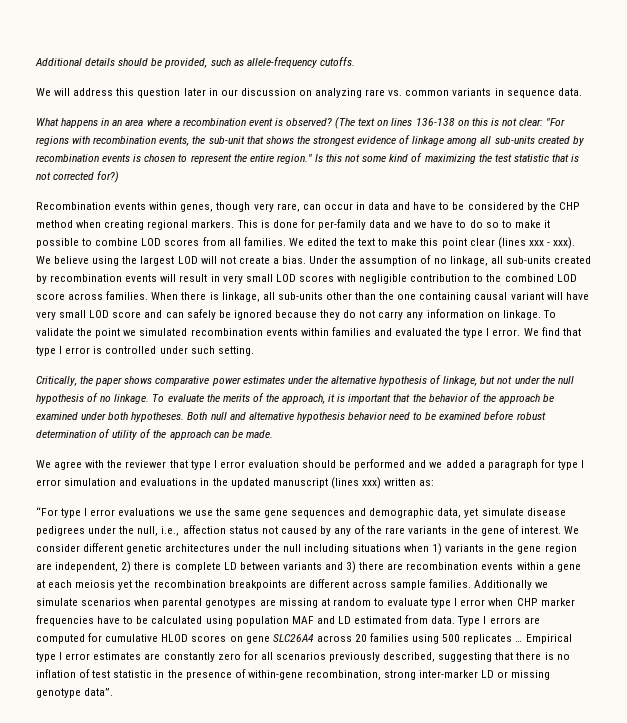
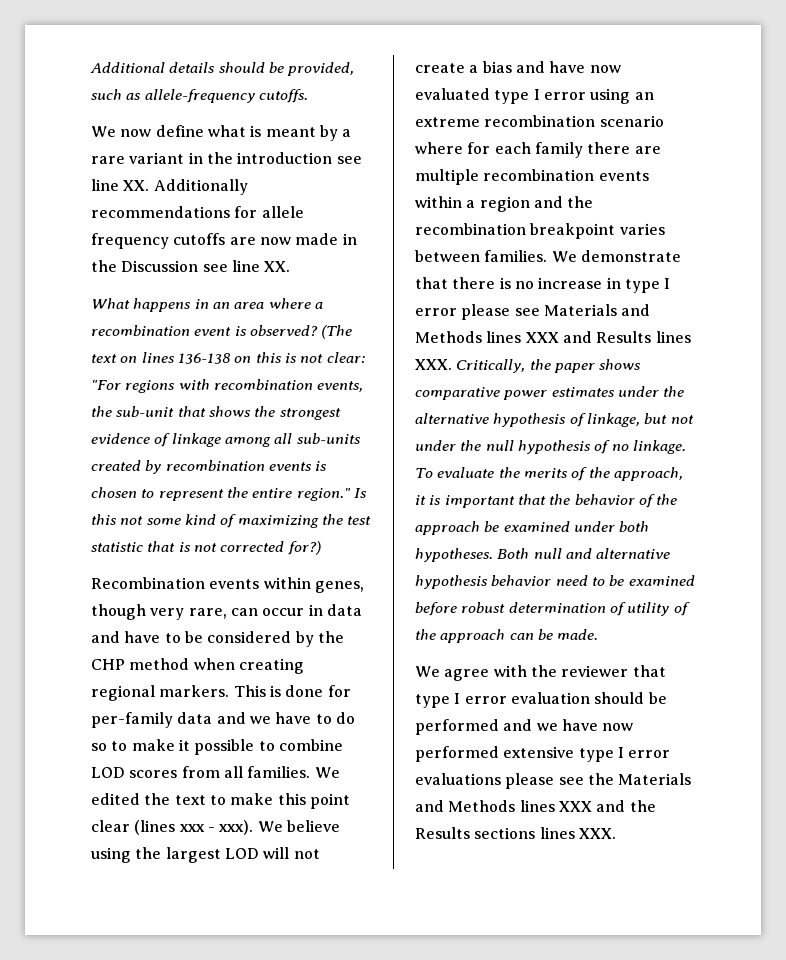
[54,88,582,98] will address this question later in our discussion on analyzing rare vs. common variants in sequence data. -> [120,125,352,141] [91,152,362,164] [91,179,248,195] [91,206,304,218] [91,233,357,249] [91,260,291,272] now define what is meant by a rare variant in the introduction see line XX. Additionally recommendations for allele frequency cutoffs are now made in the Discussion see line XX.
[282,255,591,266] [36,274,577,284] [36,291,589,302] [36,309,556,320] [36,327,581,338] [36,346,254,356] bias. Under the assumption of no linkage, all sub-units created by recombination events will result in very small LOD scores with negligible contribution to the combined LOD score across families. When there is linkage, all sub-units other than the one containing causal variant will have very small LOD score and can safely be ignored because they do not carry any information on linkage. To validate the point we simulated recombination events within families and evaluated the type I error. We find that type I error is controlled under such setting. // -> [482,61,621,73] [415,88,654,104] [415,115,664,127] [415,142,661,158] [415,169,649,185] [415,196,594,212] [415,223,665,239] [415,250,681,262] [415,277,671,293] [415,304,651,320] [415,331,691,343] [415,359,452,370] bias and have now evaluated type I error using an extreme recombination scenario where for each family there are multiple recombination events within a region and the recombination breakpoint varies between families. We demonstrate that there is no increase in type I error please see Materials and Methods lines XXX and Results lines XXX.
[445,459,585,470] [36,477,435,489] [36,507,566,518] [36,525,580,536] [36,543,577,555] [36,561,581,573] [36,579,549,590] [36,598,575,608] [36,615,540,626] [36,633,572,644] [36,651,570,662] [36,669,551,680] [36,688,114,698] added a paragraph for type I error simulation and evaluations in the updated manuscript (lines xxx) written as: // “For type I error evaluations we use the same gene sequences and demographic data, yet simulate disease pedigrees under the null, i.e., affection status not caused by any of the rare variants in the gene of interest. We consider different genetic architectures under the null including situations when 1) variants in the gene region are independent, 2) there is complete LD between variants and 3) there are recombination events within a gene at each meiosis yet the recombination breakpoints are different across sample families. Additionally we simulate scenarios when parental genotypes are missing at random to evaluate type I error when CHP marker frequencies have to be calculated using population MAF and LD estimated from data. Type I errors are computed for cumulative HLOD scores on gene SLC26A4 across 20 families using 500 replicates … Empirical type I error estimates are constantly zero for all scenarios previously described, suggesting that there is no inflation of test statistic in the presence of within-gene recombination, strong inter-marker LD or missing genotype data”. -> [561,719,634,731] [415,746,671,762] [415,773,692,789] [415,800,656,812] [415,827,616,839] have now performed extensive type I error evaluations please see the Materials and Methods lines XXX and the Results sections lines XXX.

